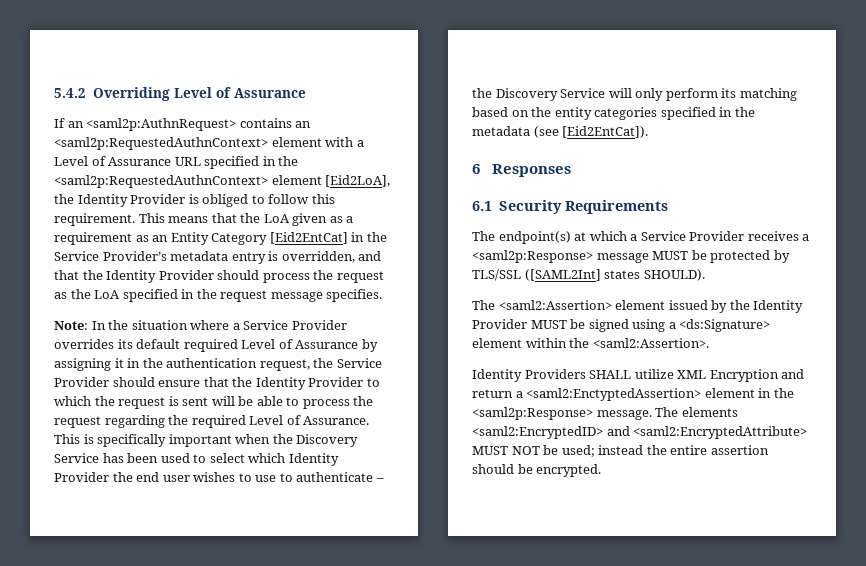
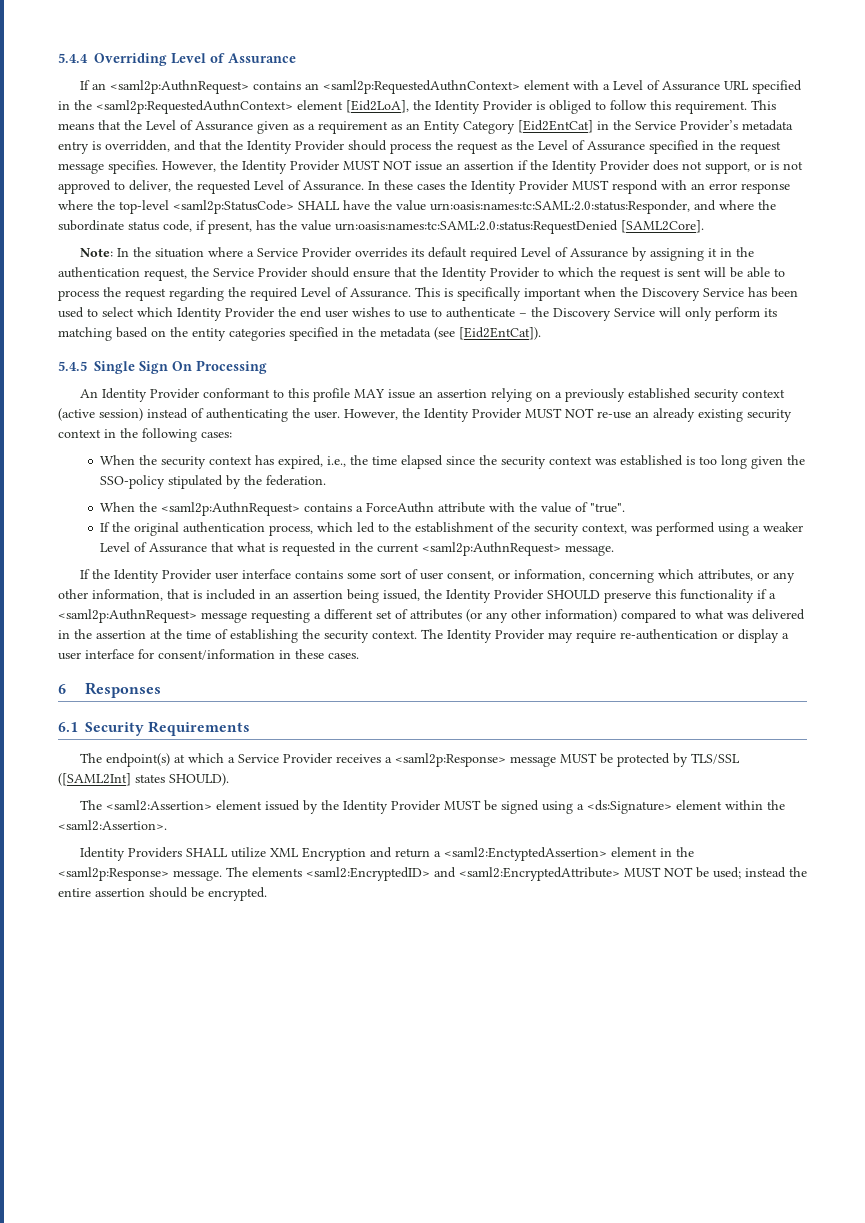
[54,88,86,98] 5.4.2 -> [58,53,88,63] 5.4.4
[263,214,290,223] LoA -> [146,120,253,131] Level of Assurance
[94,290,121,299] LoA -> [538,140,645,151] Level of Assurance
(383, 295) none -> [162,160,803,174] [58,180,790,194] [58,200,776,214] [58,220,704,234] However, the Identity Provider MUST NOT issue an assertion if the Identity Provider does not support, or is not approved to deliver, the requested Level of Assurance. In these cases the Identity Provider MUST respond with an error response where the top-level <saml2p:StatusCode> SHALL have the value urn:oasis:names:tc:SAML:2.0:status:Responder, and where the subordinate status code, if present, has the value urn:oasis:names:tc:SAML:2.0:status:RequestDenied [SAML2Core].
(649, 132) none -> [58,360,267,374] [79,388,785,402] [58,408,792,422] [58,428,232,442] [100,455,806,469] [100,475,327,489] [100,502,626,516] [100,522,804,536] [100,542,615,556] [79,569,795,583] [58,589,776,603] [58,609,805,623] [58,629,789,643] [58,649,359,660] // 5.4.5 Single Sign On Processing // An Identity Provider conformant to this profile MAY issue an assertion relying on a previously established security context (active session) instead of authenticating the user. However, the Identity Provider MUST NOT re-use an already existing security context in the following cases: // When the security context has expired, i.e., the time elapsed since the security context was established is too long given the SSO-policy stipulated by the federation. // When the <saml2p:AuthnRequest> contains a ForceAuthn attribute with the value of "true". // If the original authentication process, which led to the establishment of the security context, was performed using a weaker Level of Assurance that what is requested in the current <saml2p:AuthnRequest> message. // If the Identity Provider user interface contains some sort of user consent, or information, concerning which attributes, or any other information, that is included in an assertion being issued, the Identity Provider SHOULD preserve this functionality if a <saml2p:AuthnRequest> message requesting a different set of attributes (or any other information) compared to what was delivered in the assertion at the time of establishing the security context. The Identity Provider may require re-authentication or display a user interface for consent/information in these cases.

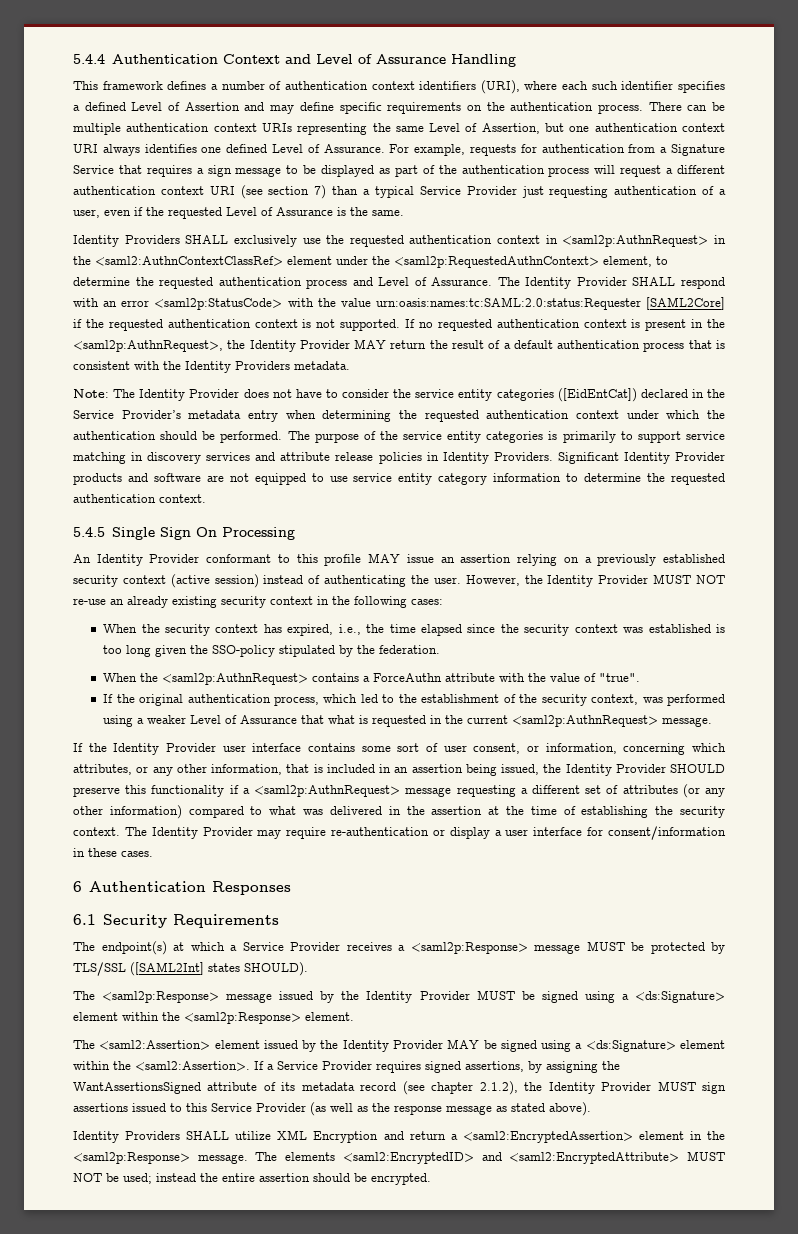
[94,53,296,66] [79,80,802,94] [58,100,776,114] [58,120,593,134] Overriding Level of Assurance // If an <saml2p:AuthnRequest> contains an <saml2p:RequestedAuthnContext> element with a Level of Assurance URL specified in the <saml2p:RequestedAuthnContext> element [Eid2LoA], the Identity Provider is obliged to follow this requirement. This means that the Level of Assurance given as a requirement as an Entity Category [Eid2EntCat] -> [111,54,516,67] [73,80,725,94] [73,102,725,114] [73,123,725,135] [73,144,725,156] [73,165,726,177] [73,185,727,199] [73,207,404,219] [73,235,726,247] [73,256,668,268] [73,277,726,289] [73,297,725,310] [73,319,725,331] [73,339,726,352] [73,361,350,373] [73,388,688,402] Authentication Context and Level of Assurance Handling // This framework defines a number of authentication context identifiers (URI), where each such identifier specifies a defined Level of Assertion and may define specific requirements on the authentication process. There can be multiple authentication context URIs representing the same Level of Assertion, but one authentication context URI always identifies one defined Level of Assurance. For example, requests for authentication from a Signature Service that requires a sign message to be displayed as part of the authentication process will request a different authentication context URI (see section 7) than a typical Service Provider just requesting authentication of a user, even if the requested Level of Assurance is the same. // Identity Providers SHALL exclusively use the requested authentication context in <saml2p:AuthnRequest> in the <saml2:AuthnContextClassRef> element under the <saml2p:RequestedAuthnContext> element, to determine the requested authentication process and Level of Assurance. The Identity Provider SHALL respond with an error <saml2p:StatusCode> with the value urn:oasis:names:tc:SAML:2.0:status:Requester [SAML2Core] if the requested authentication context is not supported. If no requested authentication context is present in the <saml2p:AuthnRequest>, the Identity Provider MAY return the result of a default authentication process that is consistent with the Identity Providers metadata. // Note: The Identity Provider does not have to consider the service entity categories ([EidEntCat]) declared
[92,140,781,154] [58,160,803,174] [58,180,790,194] [58,200,776,214] [58,220,704,234] [79,247,754,261] [58,267,785,281] [58,287,798,301] [58,307,777,321] [58,327,541,341] is overridden, and that the Identity Provider should process the request as the Level of Assurance specified in the request message specifies. However, the Identity Provider MUST NOT issue an assertion if the Identity Provider does not support, or is not approved to deliver, the requested Level of Assurance. In these cases the Identity Provider MUST respond with an error response where the top-level <saml2p:StatusCode> SHALL have the value urn:oasis:names:tc:SAML:2.0:status:Responder, and where the subordinate status code, if present, has the value urn:oasis:names:tc:SAML:2.0:status:RequestDenied [SAML2Core]. // Note: In the situation where a Service Provider overrides its default required Level of Assurance by assigning it in the authentication request, the Service Provider should ensure that the Identity Provider to which the request is sent will be able to process the request regarding the required Level of Assurance. This is specifically important when the Discovery Service has been used to select which Identity Provider the end user wishes to use to authenticate – the Discovery Service will only perform its matching based on the entity categories specified in the metadata (see [Eid2EntCat]). -> [285,410,725,422] [73,431,725,443] [73,452,726,464] [73,473,725,485] [73,494,206,503] when determining the requested authentication context under which the authentication should be performed. The purpose of the service entity categories is primarily to support service matching in discovery services and attribute release policies in Identity Providers. Significant Identity Provider products and software are not equipped to use service entity category information to determine the requested authentication context.
(66, 689) none -> [88,881,206,892] Authentication
[105,800,262,811] <saml2:Assertion> element -> [102,991,273,1003] <saml2p:Response> message
[58,820,167,831] <saml2:Assertion>. -> [184,1012,354,1024] [73,1039,725,1052] [73,1061,620,1073] [73,1081,726,1095] [73,1102,591,1116] <saml2p:Response> element. // The <saml2:Assertion> element issued by the Identity Provider MAY be signed using a <ds:Signature> element within the <saml2:Assertion>. If a Service Provider requires signed assertions, by assigning the WantAssertionsSigned attribute of its metadata record (see chapter 2.1.2), the Identity Provider MUST sign assertions issued to this Service Provider (as well as the response message as stated above).
[443,847,607,861] <saml2:EnctyptedAssertion> -> [462,1131,633,1143] <saml2:EncryptedAssertion>

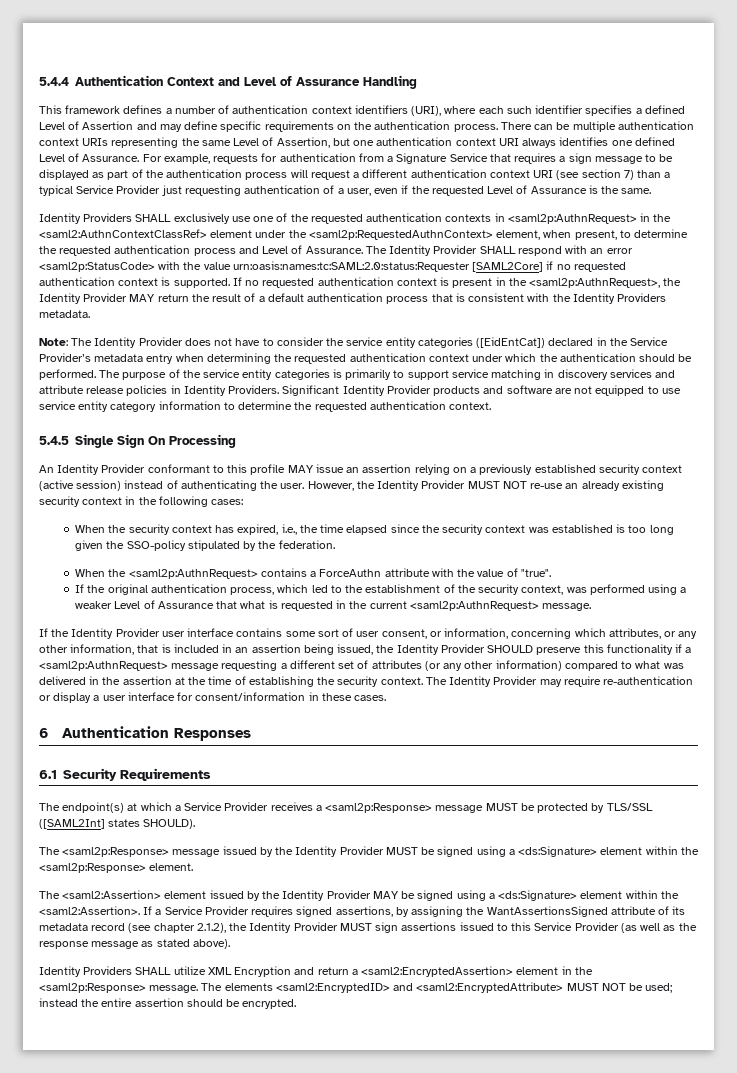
[326,235,541,247] the requested authentication context -> [253,213,492,224] one of the requested authentication contexts
(652, 261) none -> [543,230,617,240] when present,
[85,319,336,331] the requested authentication context is not -> [556,262,626,272] [39,277,171,286] no requested authentication context is

